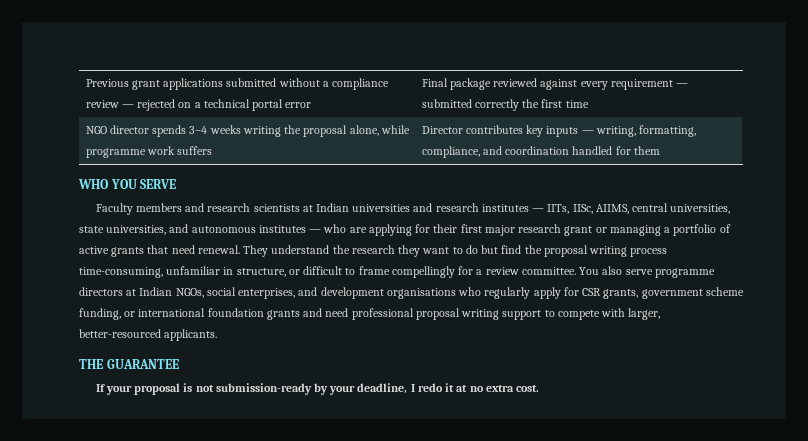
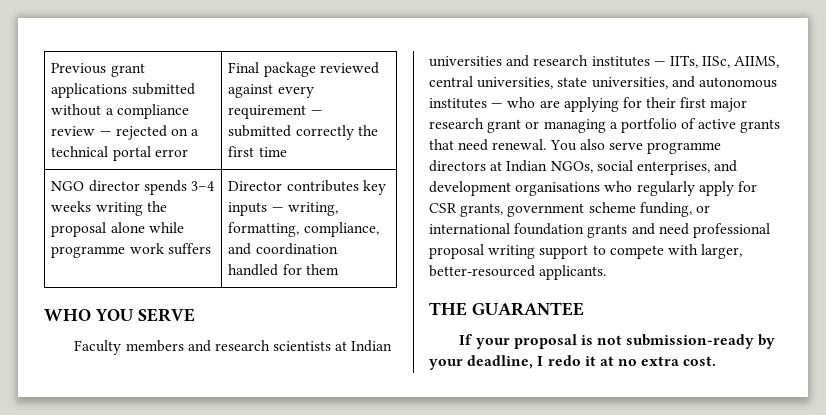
[349,125,379,136] alone, -> [110,222,145,233] alone
[243,245,668,257] [79,266,576,278] They understand the research they want to do but find the proposal writing process time-consuming, unfamiliar in structure, or difficult to frame compellingly for a review committee. -> (547, 144) none

